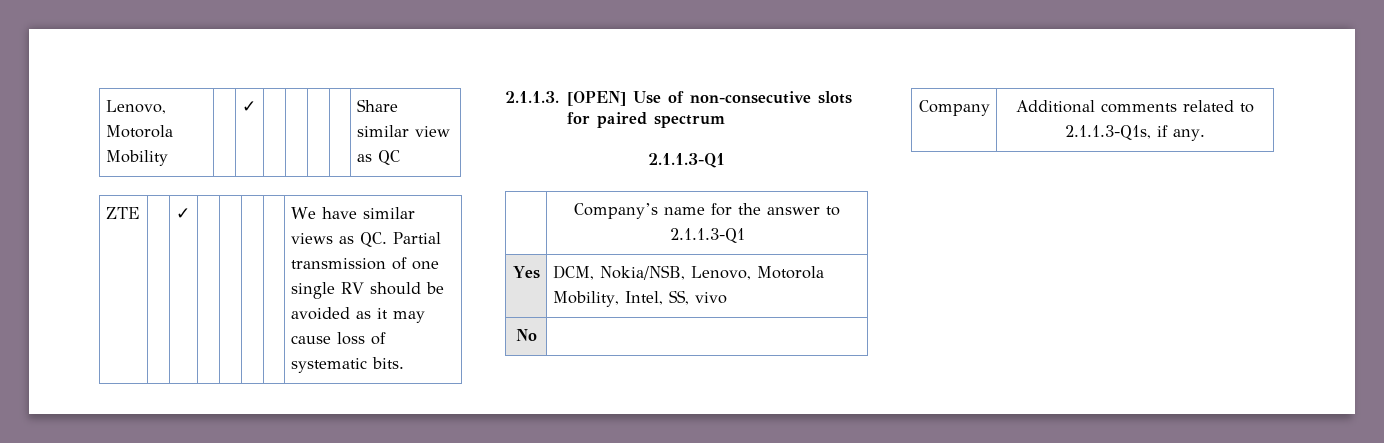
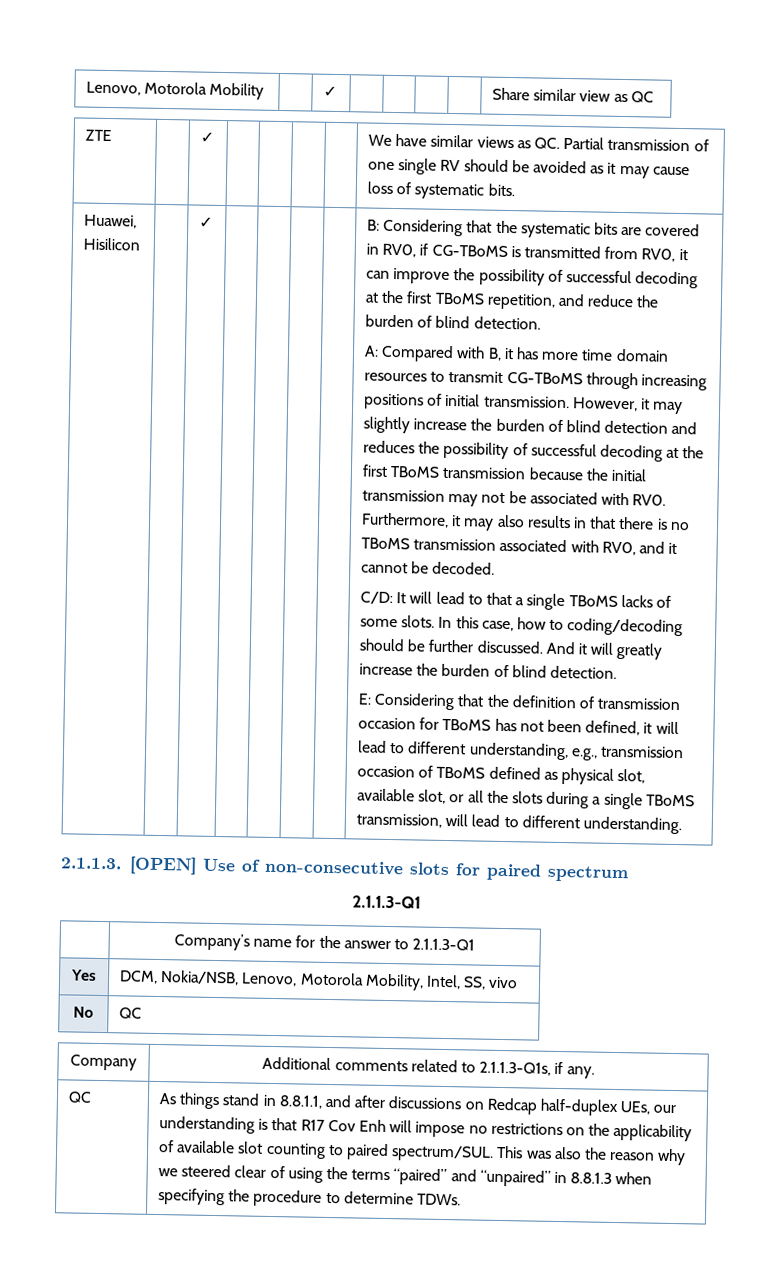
(404, 363) none -> [84,214,138,229] [83,237,141,251] [199,216,214,228] [367,218,701,239] [366,243,688,262] [366,267,699,289] [365,290,660,310] [365,314,541,330] [364,344,669,363] [364,370,707,391] [364,393,684,415] [363,416,698,435] [363,440,705,462] [362,464,647,482] [362,489,667,507] [361,512,690,531] [361,537,678,556] [361,561,496,575] [360,591,671,611] [360,615,684,637] [359,638,663,660] [359,663,617,679] [358,692,682,711] [358,717,679,736] [358,740,684,761] [357,765,646,785] [357,788,695,810] [356,813,682,835] // Huawei, Hisilicon | | ✓ | | | | | B: Considering that the systematic bits are covered in RV0, if CG-TBoMS is transmitted from RV0, it can improve the possibility of successful decoding at the first TBoMS repetition, and reduce the burden of blind detection. // A: Compared with B, it has more time domain resources to transmit CG-TBoMS through increasing positions of initial transmission. However, it may slightly increase the burden of blind detection and reduces the possibility of successful decoding at the first TBoMS transmission because the initial transmission may not be associated with RV0. Furthermore, it may also results in that there is no TBoMS transmission associated with RV0, and it cannot be decoded. // C/D: It will lead to that a single TBoMS lacks of some slots. In this case, how to coding/decoding should be further discussed. And it will greatly increase the burden of blind detection. // E: Considering that the definition of transmission occasion for TBoMS has not been defined, it will lead to different understanding, e.g., transmission occasion of TBoMS defined as physical slot, available slot, or all the slots during a single TBoMS transmission, will lead to different understanding.
(537, 335) none -> [119,1007,143,1019] QC
(1206, 135) none -> [68,1091,93,1103] [159,1092,677,1117] [159,1116,693,1142] [159,1140,687,1166] [158,1164,653,1187] [158,1188,461,1207] // QC | As things stand in 8.8.1.1, and after discussions on Redcap half-duplex UEs, our understanding is that R17 Cov Enh will impose no restrictions on the applicability of available slot counting to paired spectrum/SUL. This was also the reason why we steered clear of using the terms “paired” and “unpaired” in 8.8.1.3 when specifying the procedure to determine TDWs.

